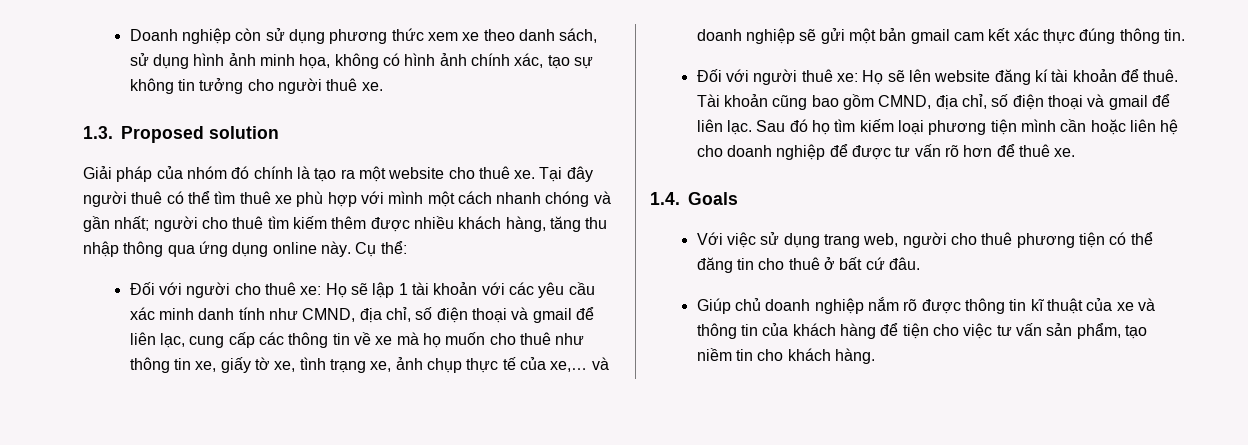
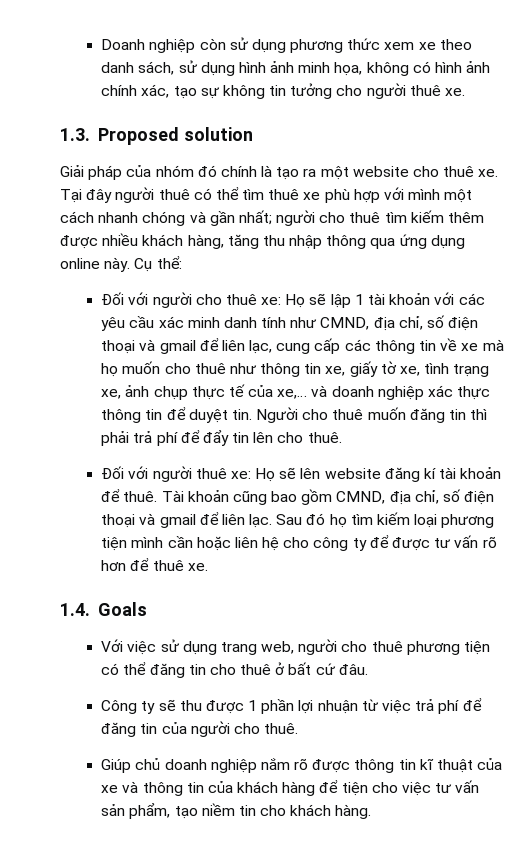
[799,28,1185,44] sẽ gửi một bản gmail cam kết xác thực đúng thông tin. -> [428,385,491,400] [101,407,488,423] [101,430,342,446] xác thực thông tin để duyệt tin. Người cho thuê muốn đăng tin thì phải trả phí để đẩy tin lên cho thuê.
[727,144,826,160] doanh nghiệp -> [313,537,367,551] công ty
(920, 263) none -> [101,698,482,714] [101,721,299,737] // Công ty sẽ thu được 1 phần lợi nhuận từ việc trả phí để đăng tin của người cho thuê.

